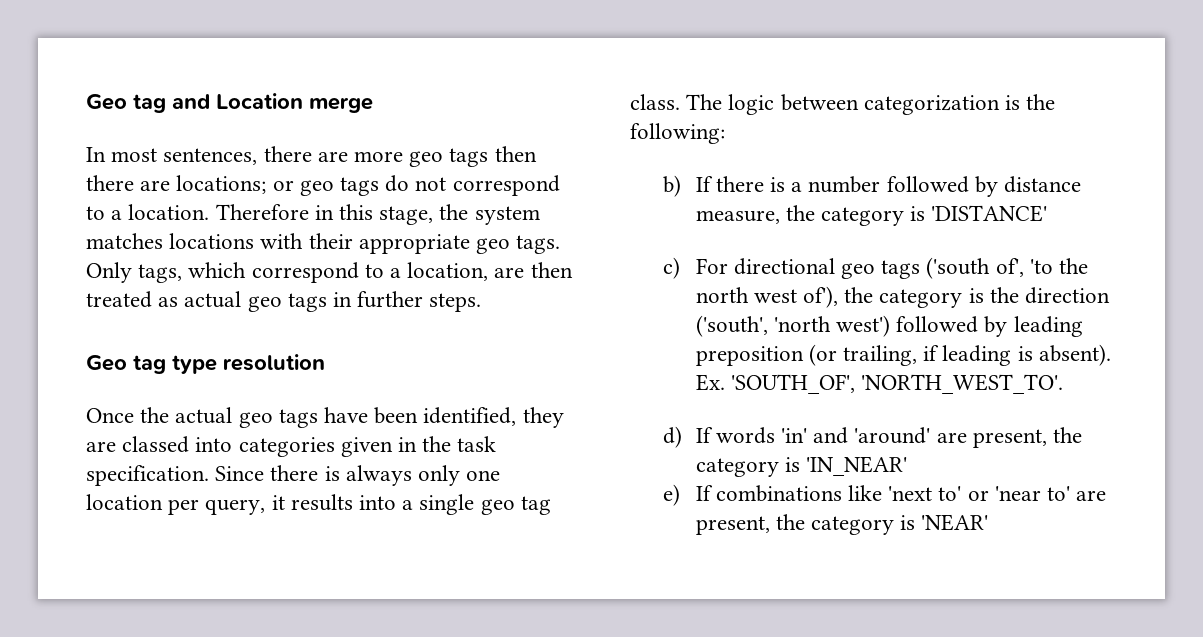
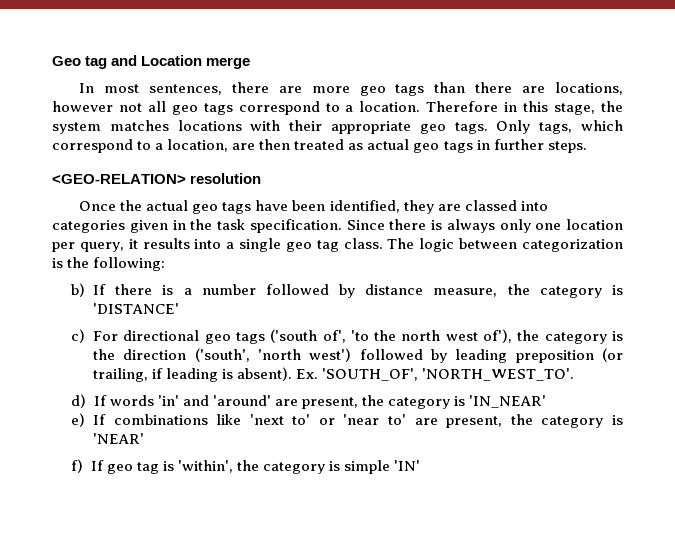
[494,146,537,162] [86,175,447,196] then there are locations; or geo tags do not -> [434,82,624,95] [52,101,233,115] than there are locations, however not all geo tags
[86,355,217,374] Geo tag type -> [52,174,186,184] <GEO-RELATION>
(989, 522) none -> [71,459,421,474] // f) If geo tag is 'within', the category is simple 'IN'

